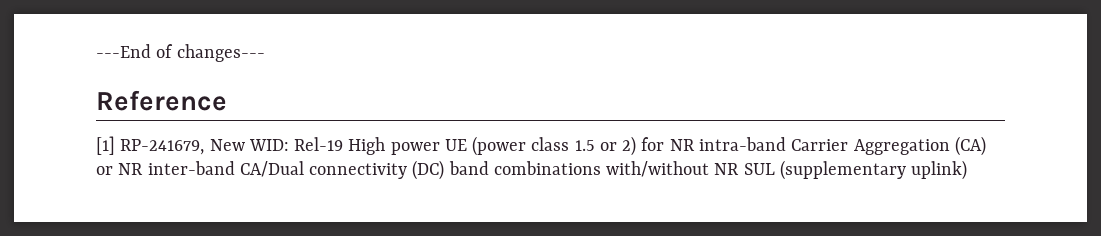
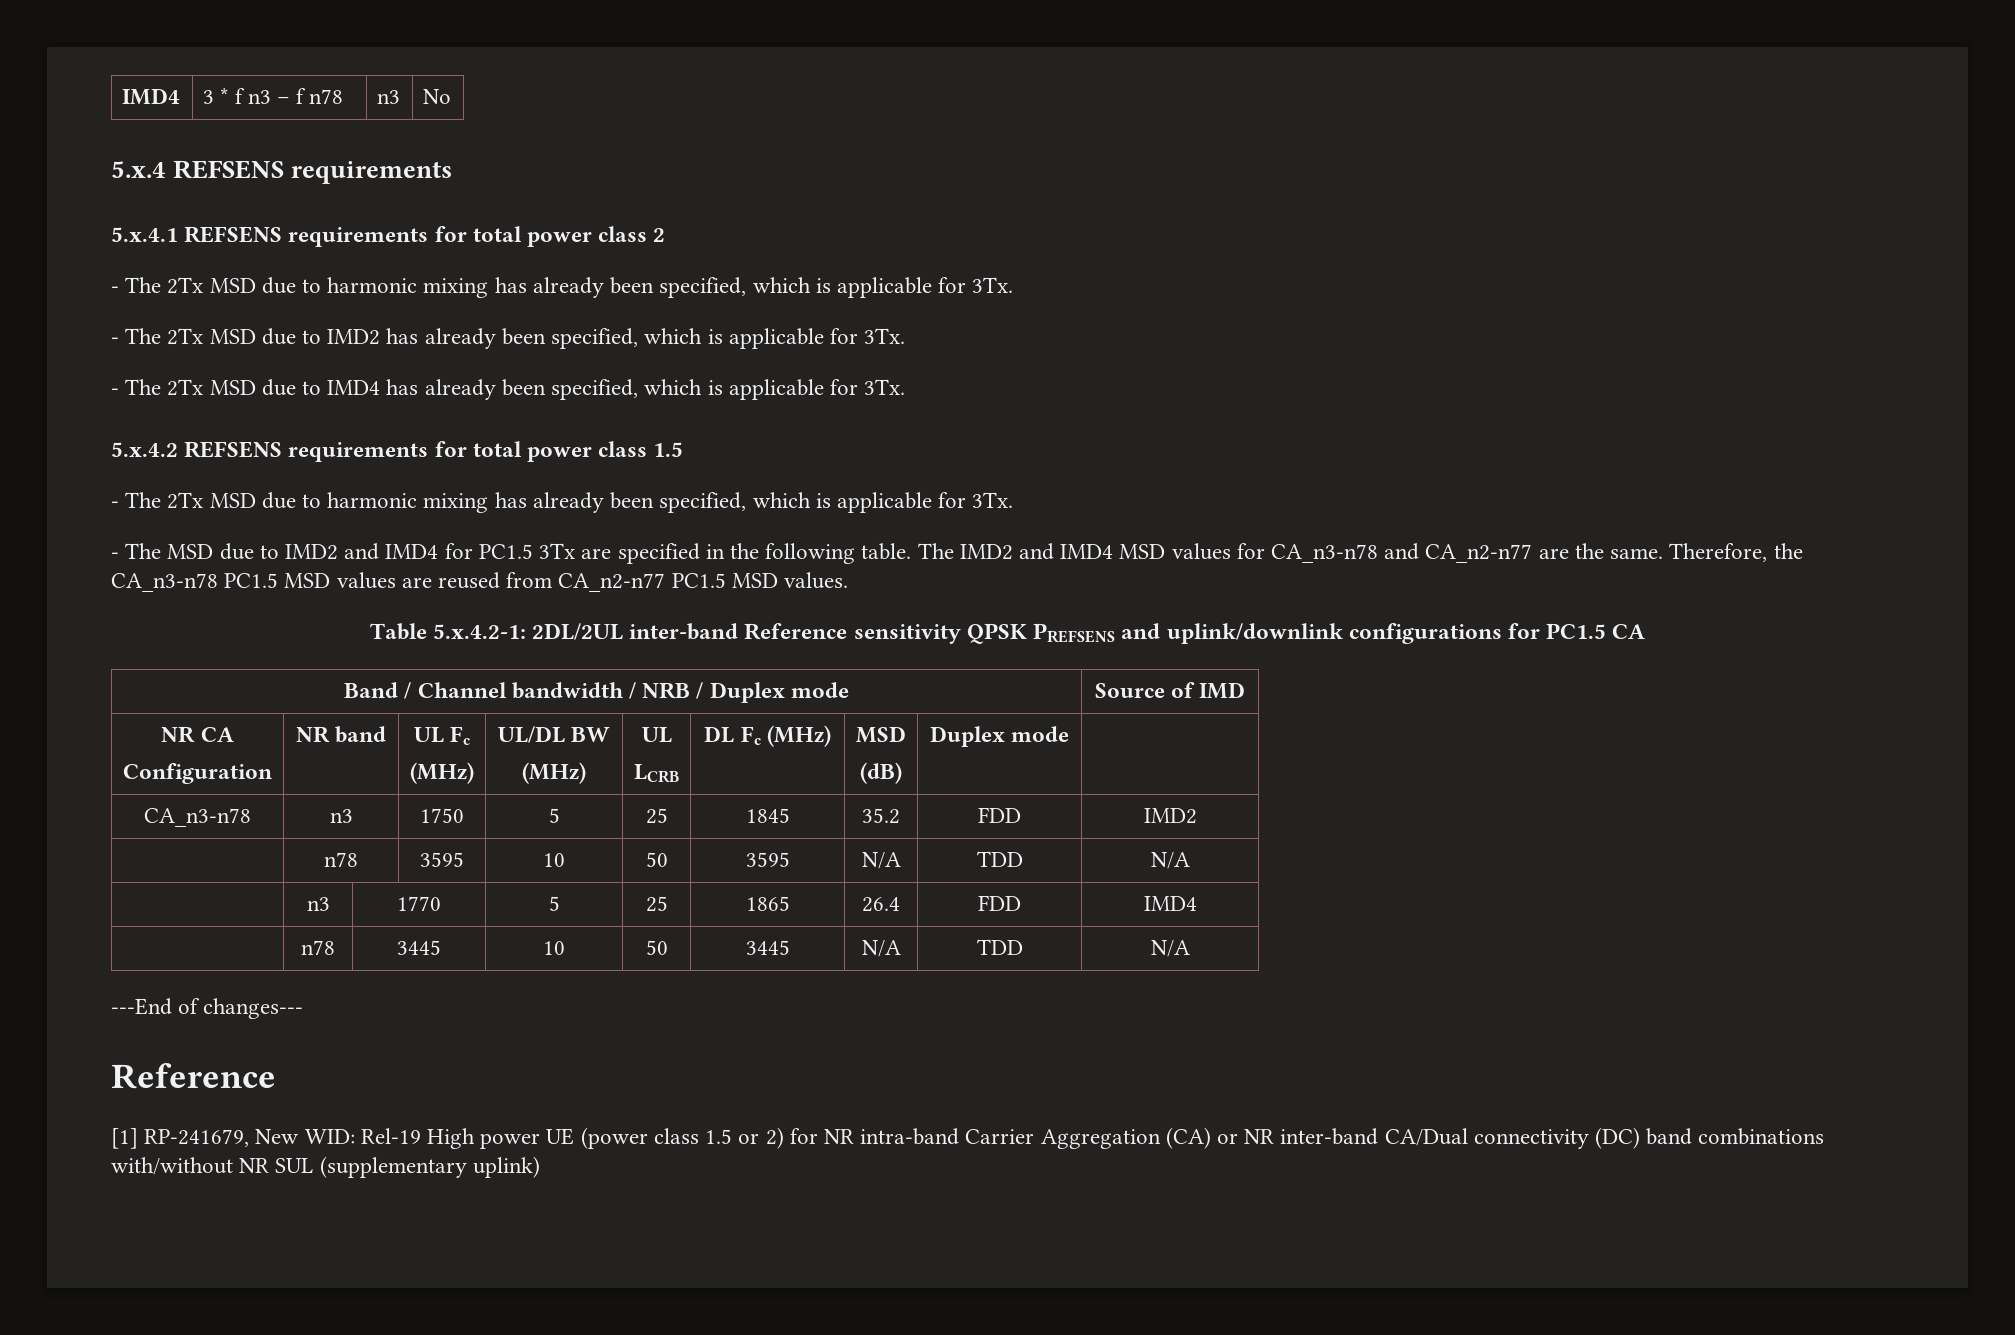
(96, 51) none -> [122,88,181,105] [203,87,344,104] [377,90,401,104] [423,89,452,104] [111,160,453,184] [111,226,666,247] [111,277,1014,298] [111,328,906,349] [111,379,906,400] [111,441,684,462] [111,492,1014,513] [111,543,1803,564] [111,572,849,592] [369,623,1646,644] [344,682,849,703] [1094,682,1246,699] [161,726,234,743] [123,763,272,784] [295,726,387,743] [413,726,471,745] [410,762,474,784] [497,726,611,743] [522,762,586,784] [641,727,672,743] [634,764,679,783] [704,725,831,747] [856,726,906,743] [860,762,902,784] [929,726,1070,747] [144,808,251,827] [329,809,353,823] [420,808,464,823] [548,808,560,823] [645,808,668,824] [745,808,790,823] [862,808,900,824] [978,807,1021,823] [1143,808,1197,824] [324,852,358,867] [420,852,464,867] [543,853,565,867] [645,852,668,867] [745,852,790,867] [861,852,901,869] [976,851,1023,867] [1150,852,1190,869] [306,897,330,911] [397,896,441,911] [548,896,560,911] [645,896,668,912] [745,896,790,911] [862,897,900,912] [978,895,1021,911] [1143,896,1197,911] [301,940,335,955] [397,940,441,955] [543,941,565,955] [645,940,668,955] [745,940,790,955] [861,940,901,957] [976,939,1023,955] [1150,940,1190,957] IMD4 | 3 * f n3 – f n78 | n3 | No // 5.x.4 REFSENS requirements // 5.x.4.1 REFSENS requirements for total power class 2 // - The 2Tx MSD due to harmonic mixing has already been specified, which is applicable for 3Tx. // - The 2Tx MSD due to IMD2 has already been specified, which is applicable for 3Tx. // - The 2Tx MSD due to IMD4 has already been specified, which is applicable for 3Tx. // 5.x.4.2 REFSENS requirements for total power class 1.5 // - The 2Tx MSD due to harmonic mixing has already been specified, which is applicable for 3Tx. // - The MSD due to IMD2 and IMD4 for PC1.5 3Tx are specified in the following table. The IMD2 and IMD4 MSD values for CA_n3-n78 and CA_n2-n77 are the same. Therefore, the CA_n3-n78 PC1.5 MSD values are reused from CA_n2-n77 PC1.5 MSD values. // Table 5.x.4.2-1: 2DL/2UL inter-band Reference sensitivity QPSK PREFSENS and uplink/downlink configurations for PC1.5 CA // Band / Channel bandwidth / NRB / Duplex mode | Source of IMD // NR CA // Configuration | NR band | UL Fc // (MHz) | UL/DL BW // (MHz) | UL // LCRB | DL Fc (MHz) | MSD // (dB) | Duplex mode | // CA_n3-n78 | n3 | 1750 | 5 | 25 | 1845 | 35.2 | FDD | IMD2 // | n78 | 3595 | 10 | 50 | 3595 | N/A | TDD | N/A // | n3 | 1770 | 5 | 25 | 1865 | 26.4 | FDD | IMD4 // | n78 | 3445 | 10 | 50 | 3445 | N/A | TDD | N/A //

